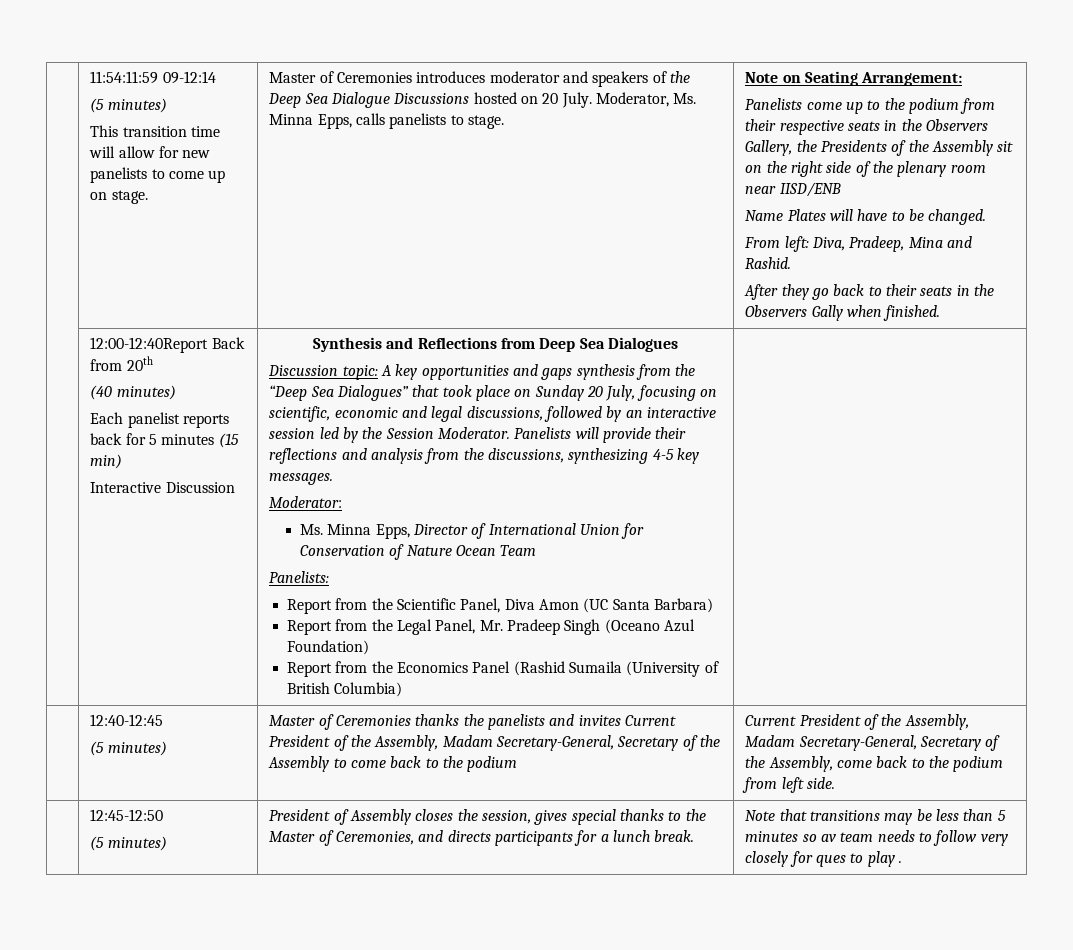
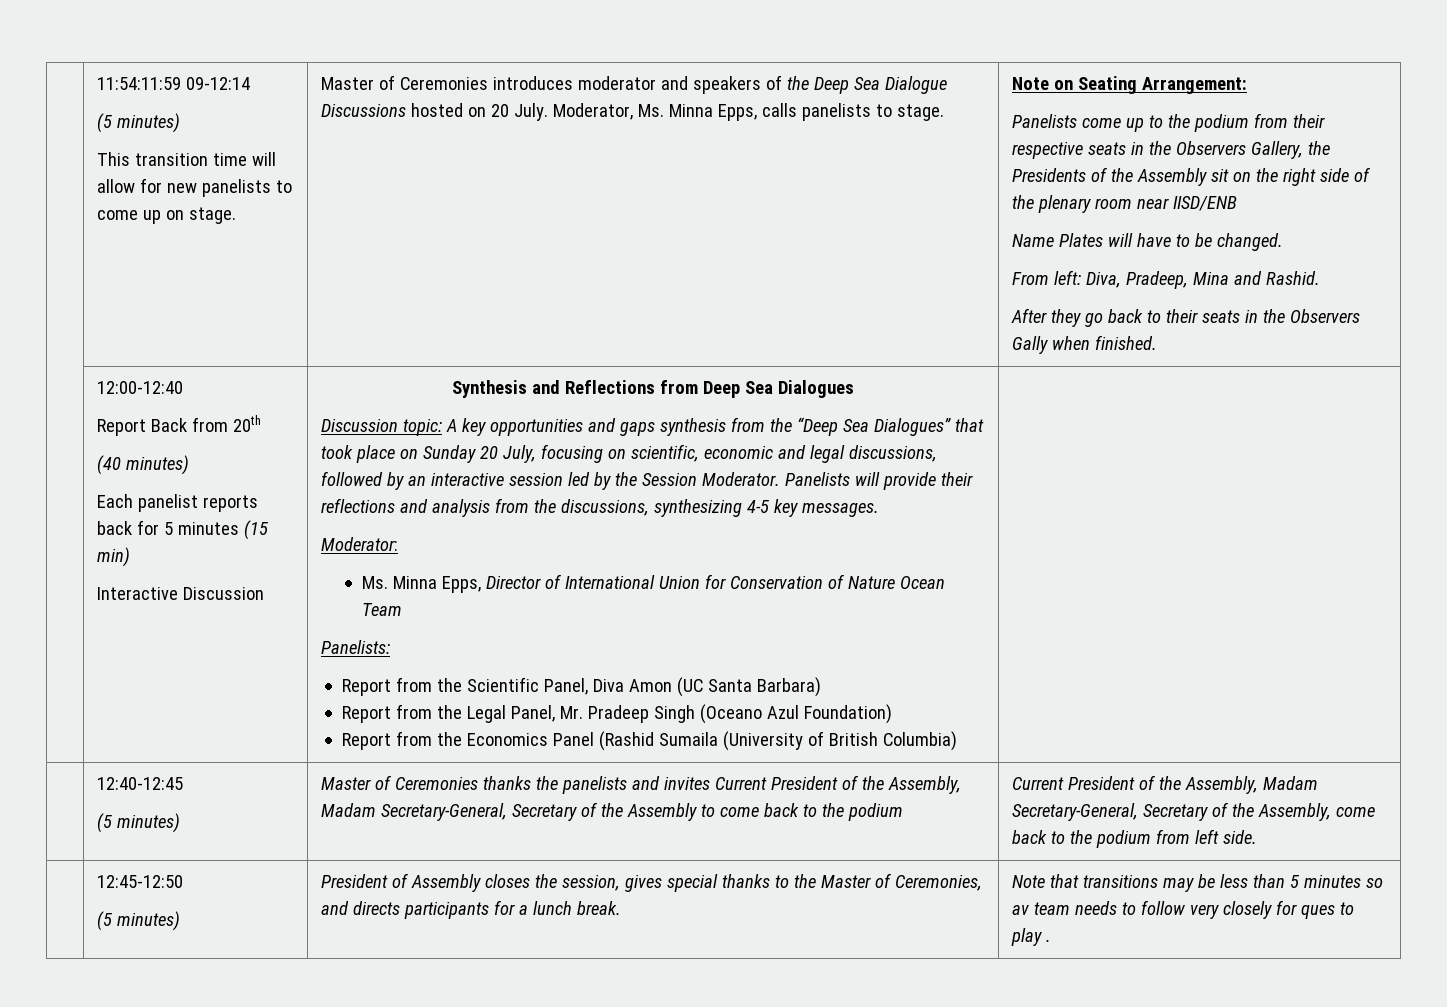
[90,337,209,353] 12:00-12:40Report -> [97,381,184,394] [97,419,147,436] 12:00-12:40 // Report

